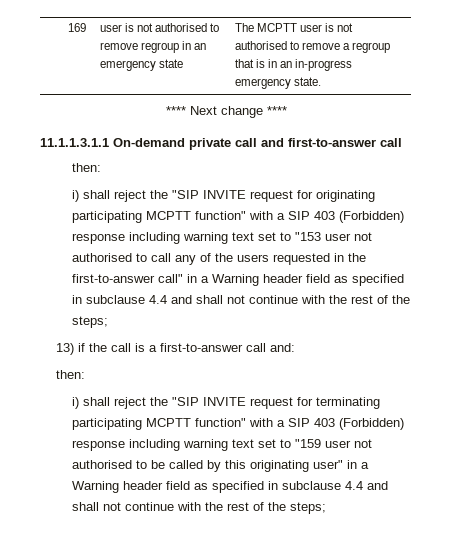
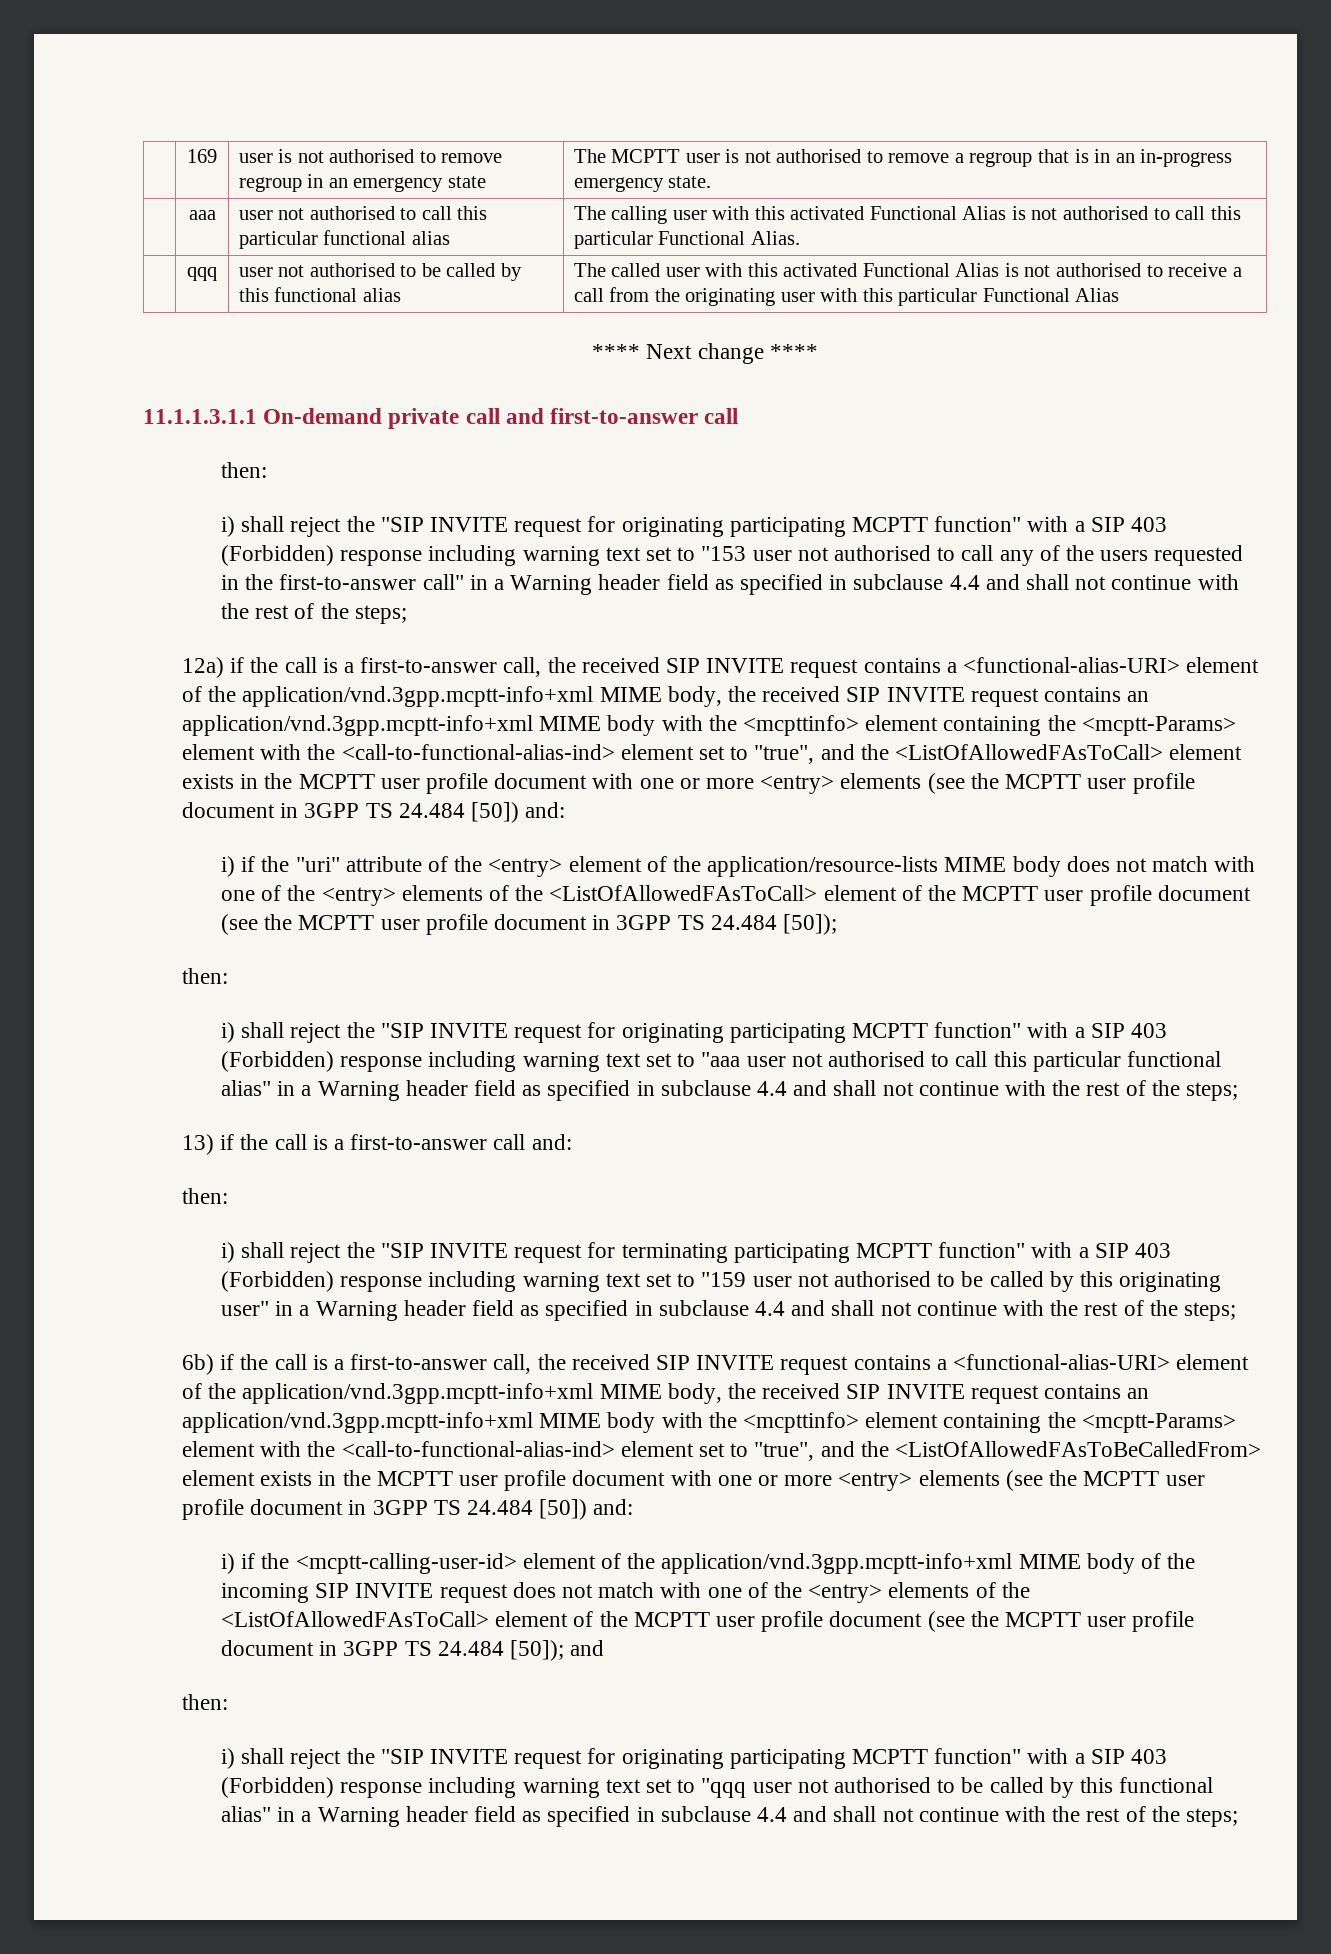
(322, 81) none -> [188,210,216,220] [238,206,488,220] [238,230,450,249] [573,206,1241,224] [573,231,800,249] [187,267,217,281] [238,263,522,281] [238,287,401,302] [573,263,1242,277] [573,287,1120,306] // | aaa | user not authorised to call this particular functional alias | The calling user with this activated Functional Alias is not authorised to call this particular Functional Alias. // | qqq | user not authorised to be called by this functional alias | The called user with this activated Functional Alias is not authorised to receive a call from the originating user with this particular Functional Alias
(108, 322) none -> [181,657,1260,678] [181,686,1150,707] [181,715,1236,736] [181,744,1243,764] [181,773,1195,794] [181,802,566,823] [220,856,1256,877] [220,885,1251,906] [220,914,837,935] [181,968,228,984] [220,1022,1168,1043] [220,1051,1222,1072] [220,1080,1239,1101] // 12a) if the call is a first-to-answer call, the received SIP INVITE request contains a <functional-alias-URI> element of the application/vnd.3gpp.mcptt-info+xml MIME body, the received SIP INVITE request contains an application/vnd.3gpp.mcptt-info+xml MIME body with the <mcpttinfo> element containing the <mcptt-Params> element with the <call-to-functional-alias-ind> element set to "true", and the <ListOfAllowedFAsToCall> element exists in the MCPTT user profile document with one or more <entry> elements (see the MCPTT user profile document in 3GPP TS 24.484 [50]) and: // i) if the "uri" attribute of the <entry> element of the application/resource-lists MIME body does not match with one of the <entry> elements of the <ListOfAllowedFAsToCall> element of the MCPTT user profile document (see the MCPTT user profile document in 3GPP TS 24.484 [50]); // then: // i) shall reject the "SIP INVITE request for originating participating MCPTT function" with a SIP 403 (Forbidden) response including warning text set to "aaa user not authorised to call this particular functional alias" in a Warning header field as specified in subclause 4.4 and shall not continue with the rest of the steps;
(326, 508) none -> [181,1354,1250,1375] [181,1383,1150,1404] [181,1412,1236,1433] [181,1441,1262,1461] [181,1470,1205,1491] [181,1499,634,1520] [220,1553,1196,1574] [220,1582,1030,1603] [220,1611,1195,1632] [220,1640,605,1661] [181,1694,228,1710] [220,1748,1168,1769] [220,1777,1214,1798] [220,1806,1239,1827] // 6b) if the call is a first-to-answer call, the received SIP INVITE request contains a <functional-alias-URI> element of the application/vnd.3gpp.mcptt-info+xml MIME body, the received SIP INVITE request contains an application/vnd.3gpp.mcptt-info+xml MIME body with the <mcpttinfo> element containing the <mcptt-Params> element with the <call-to-functional-alias-ind> element set to "true", and the <ListOfAllowedFAsToBeCalledFrom> element exists in the MCPTT user profile document with one or more <entry> elements (see the MCPTT user profile document in 3GPP TS 24.484 [50]) and: // i) if the <mcptt-calling-user-id> element of the application/vnd.3gpp.mcptt-info+xml MIME body of the incoming SIP INVITE request does not match with one of the <entry> elements of the <ListOfAllowedFAsToCall> element of the MCPTT user profile document (see the MCPTT user profile document in 3GPP TS 24.484 [50]); and // then: // i) shall reject the "SIP INVITE request for originating participating MCPTT function" with a SIP 403 (Forbidden) response including warning text set to "qqq user not authorised to be called by this functional alias" in a Warning header field as specified in subclause 4.4 and shall not continue with the rest of the steps;

